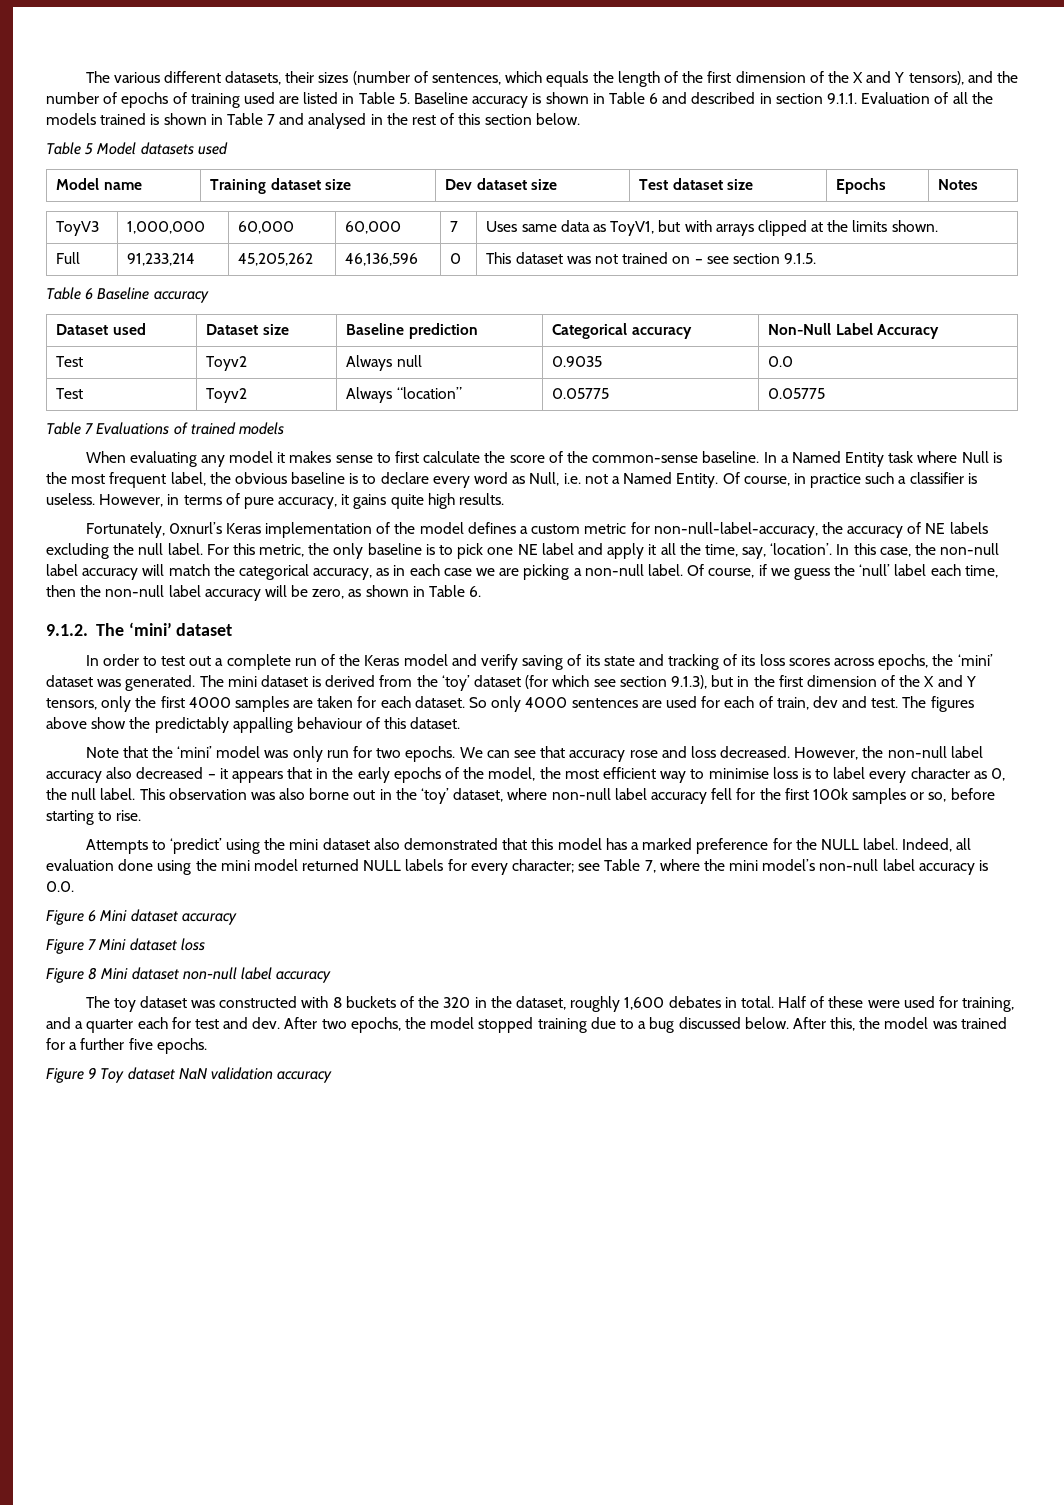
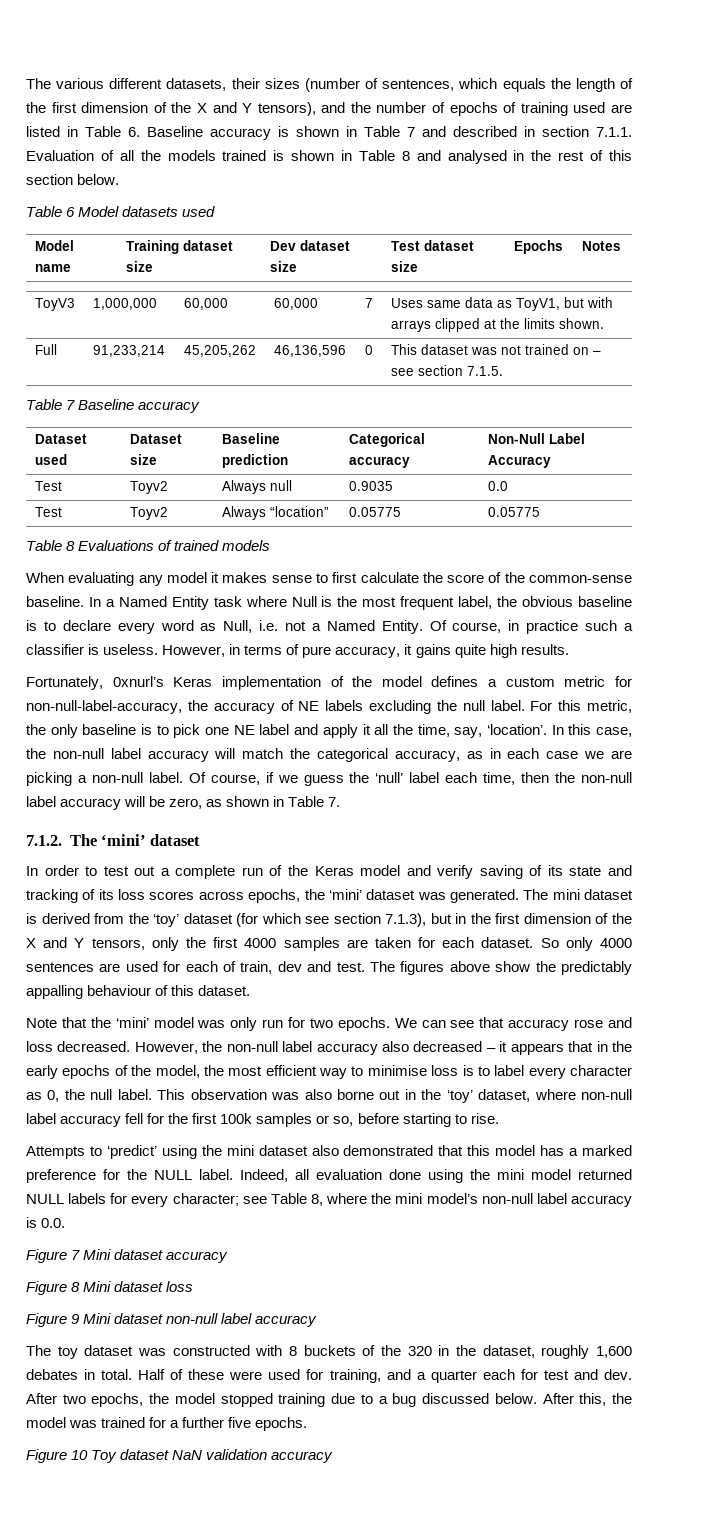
[398,93,410,104] 5. -> [128,127,140,137] 6.
[649,93,659,104] 6 -> [407,127,415,137] 7
[827,93,858,104] 9.1.1. -> [596,127,632,137] 7.1.1.
[267,114,276,125] 7 -> [401,151,410,161] 8
[85,143,94,155] 5 -> [66,207,76,217] 6
[784,253,817,264] [46,287,94,300] 9.1.5. // Table 6 -> [466,366,503,376] [26,399,76,410] 7.1.5. // Table 7
[85,423,95,434] 7 -> [66,541,76,551] 8
[469,586,482,597] [46,624,88,636] 6. // 9.1.2. -> [328,797,341,807] [26,835,62,846] 7. // 7.1.2.
[670,675,707,689] 9.1.3), -> [385,913,427,927] 7.1.3),
[644,860,656,873] 7, -> [311,1194,324,1206] 8,
[88,910,97,922] 6 -> [71,1250,81,1260] 7
[88,939,98,950] 7 -> [71,1282,81,1292] 8
[88,967,98,980] 8 -> [71,1314,81,1324] 9
[88,1067,97,1079] 9 -> [71,1450,89,1460] 10

